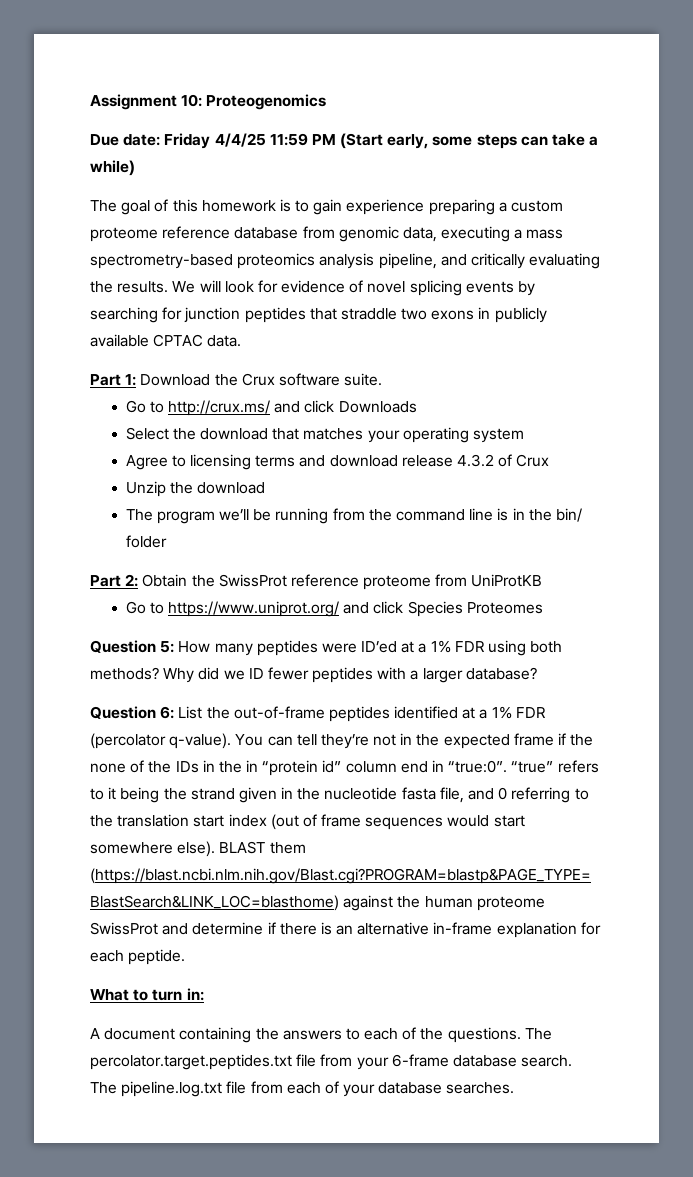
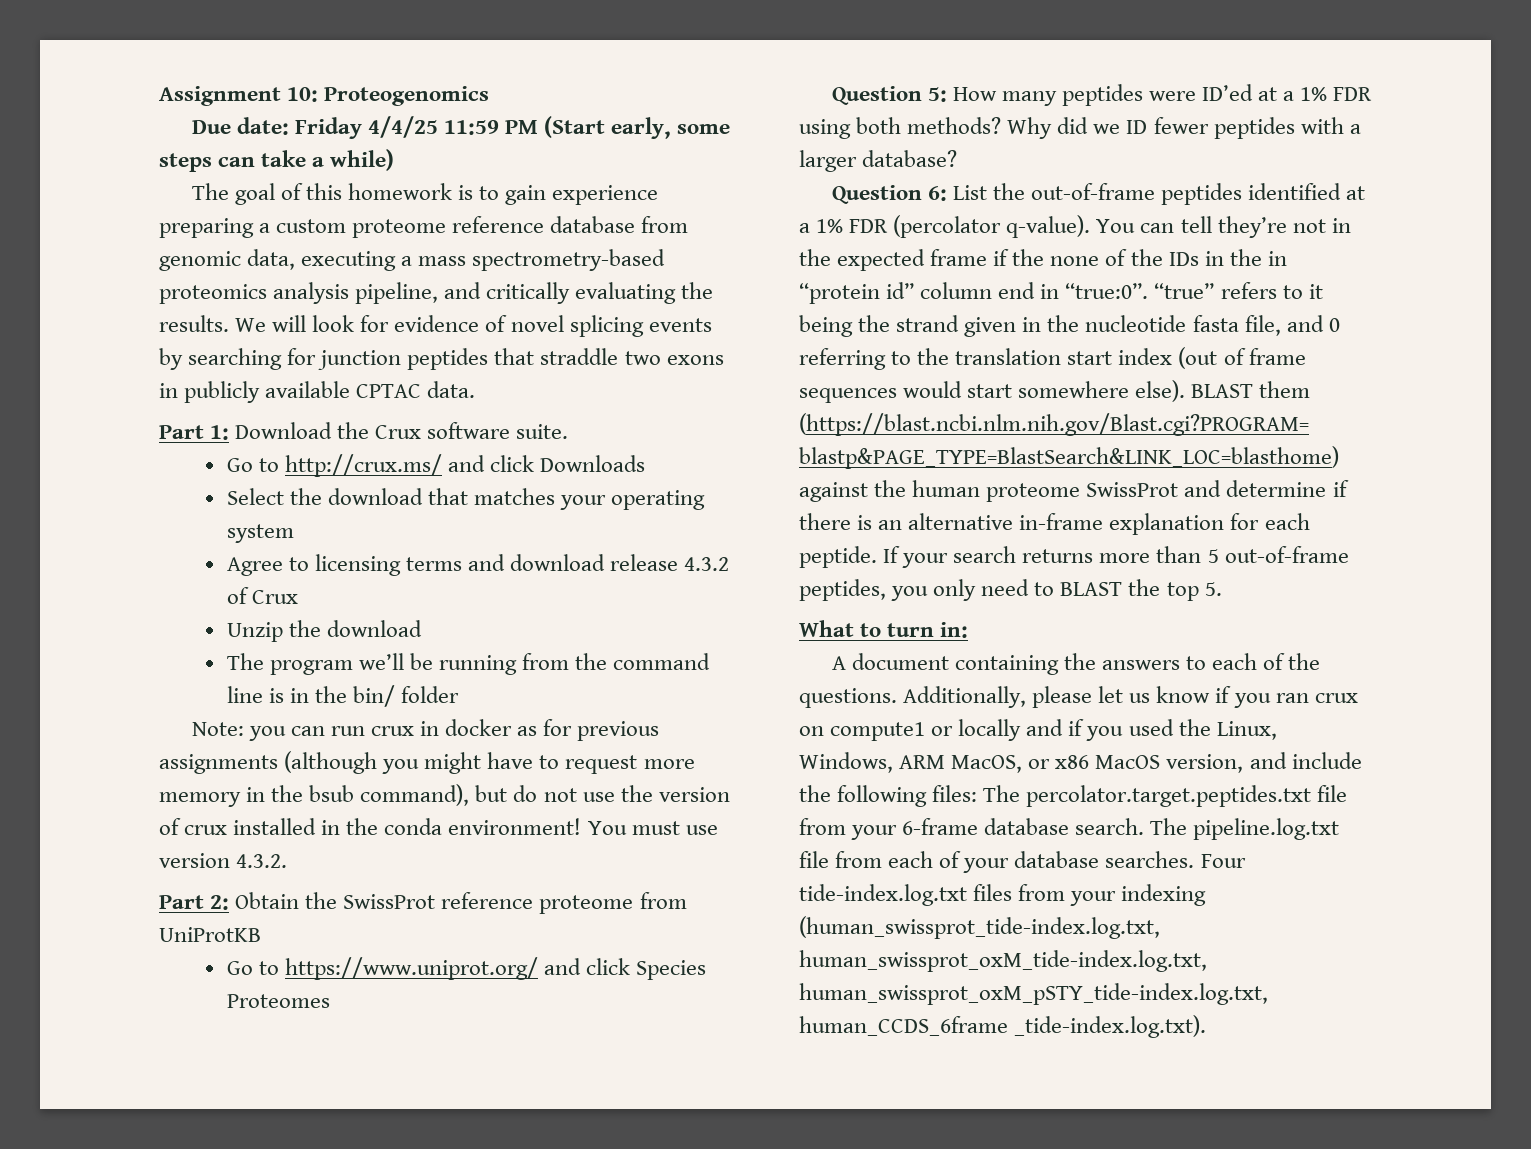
(167, 541) none -> [191,719,660,741] [159,751,695,774] [159,784,730,807] [159,818,718,835] [159,853,288,868] // Note: you can run crux in docker as for previous assignments (although you might have to request more memory in the bsub command), but do not use the version of crux installed in the conda environment! You must use version 4.3.2.
(186, 957) none -> [883,546,1349,568] [799,579,1222,601] If your search returns more than 5 out-of-frame peptides, you only need to BLAST the top 5.
(521, 1035) none -> [903,686,1358,708] [799,719,1277,741] [799,752,1362,773] [799,785,978,807] Additionally, please let us know if you ran crux on compute1 or locally and if you used the Linux, Windows, ARM MacOS, or x86 MacOS version, and include the following files:
(515, 1088) none -> [1200,854,1246,868] [799,884,1207,906] [799,916,1160,939] [799,950,1207,972] [799,983,1268,1005] [799,1015,1207,1038] Four tide-index.log.txt files from your indexing (human_swissprot_tide-index.log.txt, human_swissprot_oxM_tide-index.log.txt, human_swissprot_oxM_pSTY_tide-index.log.txt, human_CCDS_6frame _tide-index.log.txt).

